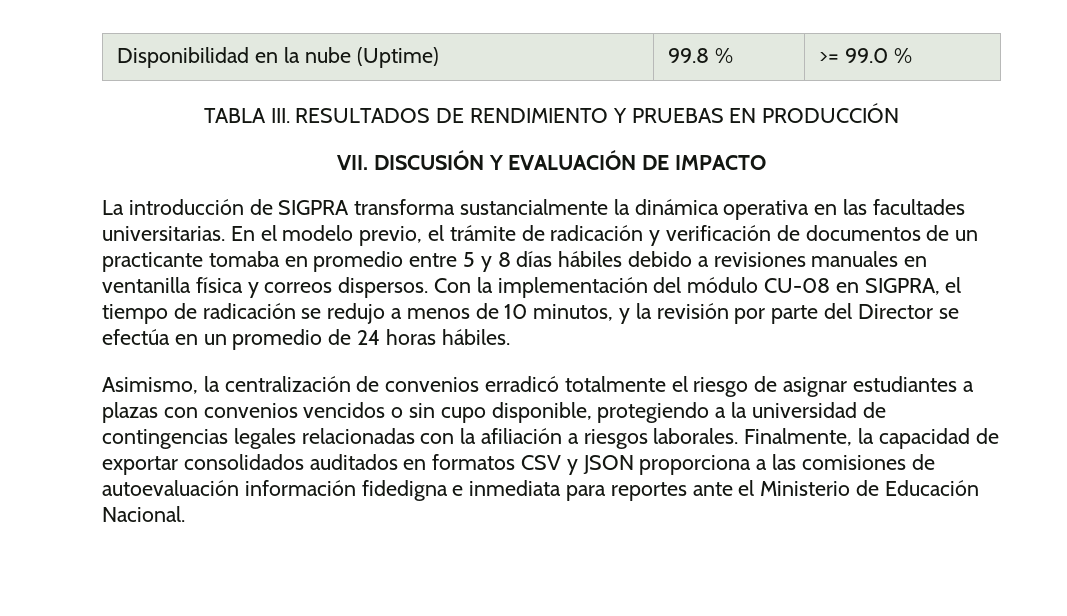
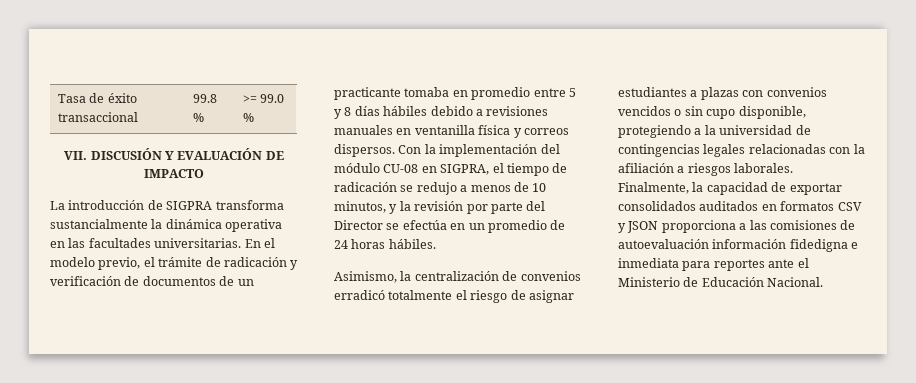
[117,47,439,68] Disponibilidad en la nube (Uptime) -> [58,93,137,103] [58,112,139,122] Tasa de éxito transaccional
[203,103,900,123] // TABLA III. RESULTADOS DE RENDIMIENTO Y PRUEBAS EN PRODUCCIÓN -> (255, 117) none

